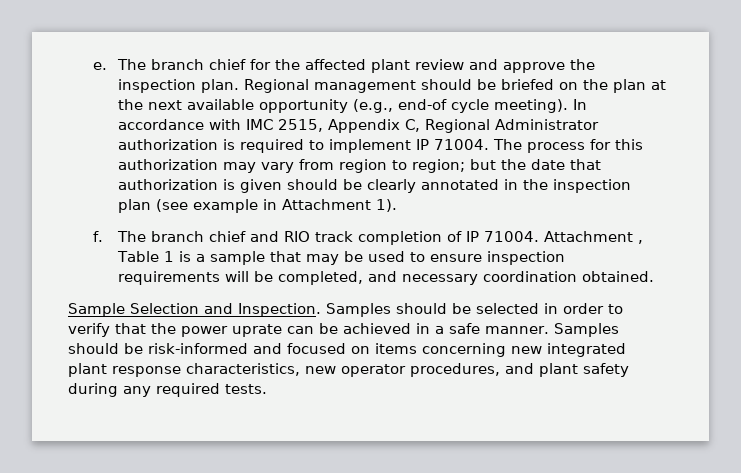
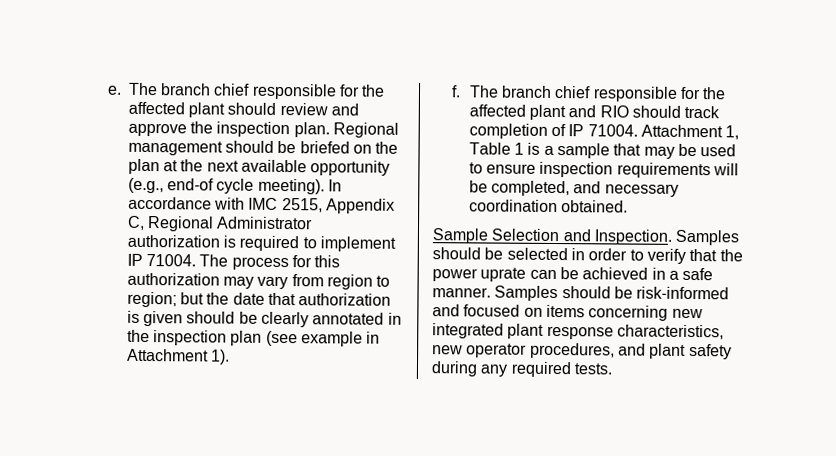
[250,59,411,73] for the affected plant -> [251,83,386,100] [127,101,277,118] responsible for the affected plant should
(247, 236) none -> [592,86,727,102] [468,104,566,121] responsible for the affected plant
(311, 236) none -> [631,105,681,118] should
[638,240,644,244] , -> [725,125,740,140] 1,

